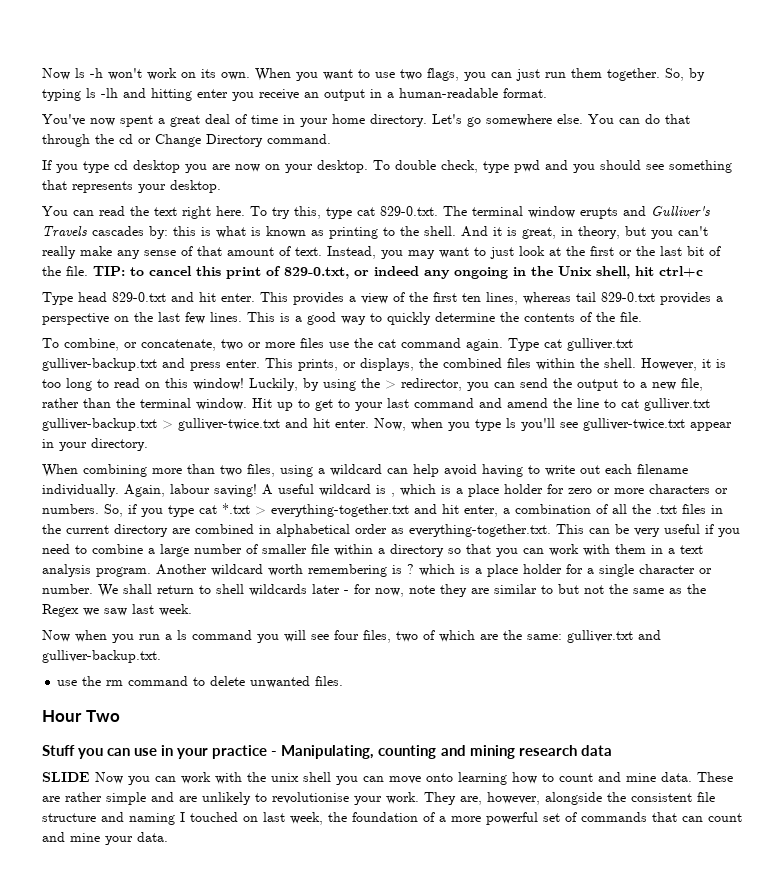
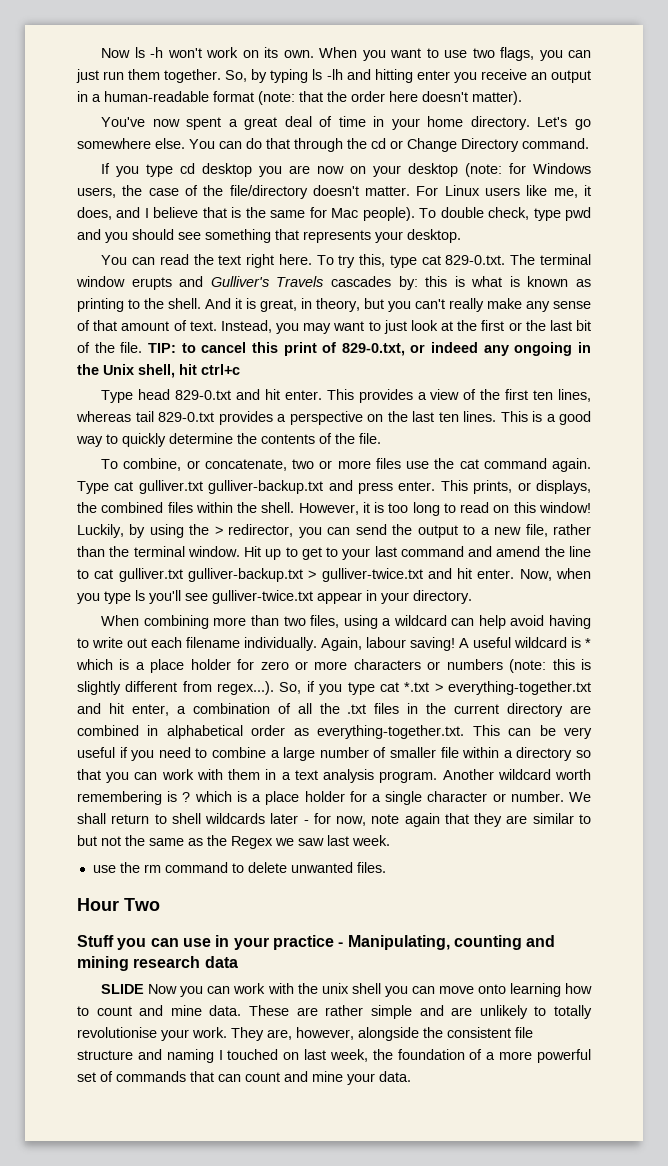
[503,88,547,98] format. -> [213,91,522,105] format (note: that the order here doesn't matter).
[317,160,368,173] desktop. -> [408,163,592,177] [77,185,592,199] [77,207,415,221] desktop (note: for Windows users, the case of the file/directory doesn't matter. For Linux users like me, it does, and I believe that is the same for Mac people).
[185,312,205,324] few -> [438,412,459,422] ten
[391,493,395,497] , -> [585,638,591,648] *
[42,504,99,514] numbers. -> [446,659,591,673] [77,681,275,695] numbers (note: this is slightly different from regex...).
(435, 589) none -> [404,813,469,827] again that
[42,630,661,643] [42,650,161,663] // Now when you run a ls command you will see four files, two of which are the same: gulliver.txt and gulliver-backup.txt. -> (390, 840) none
(267, 797) none -> [554,1005,593,1019] totally

